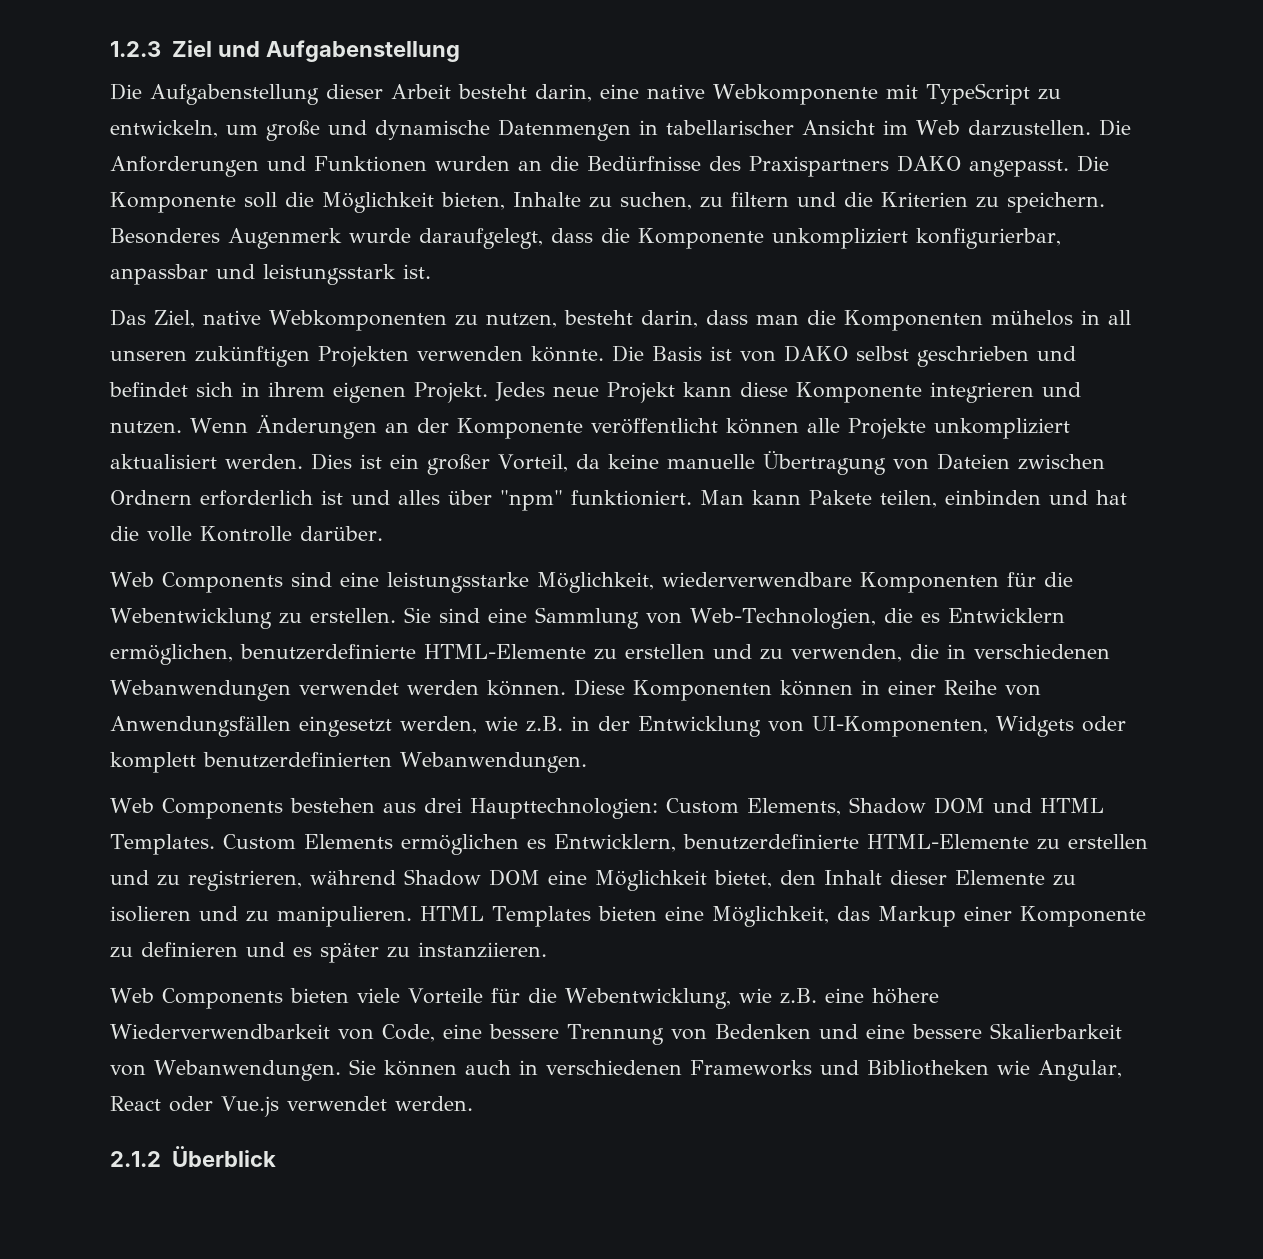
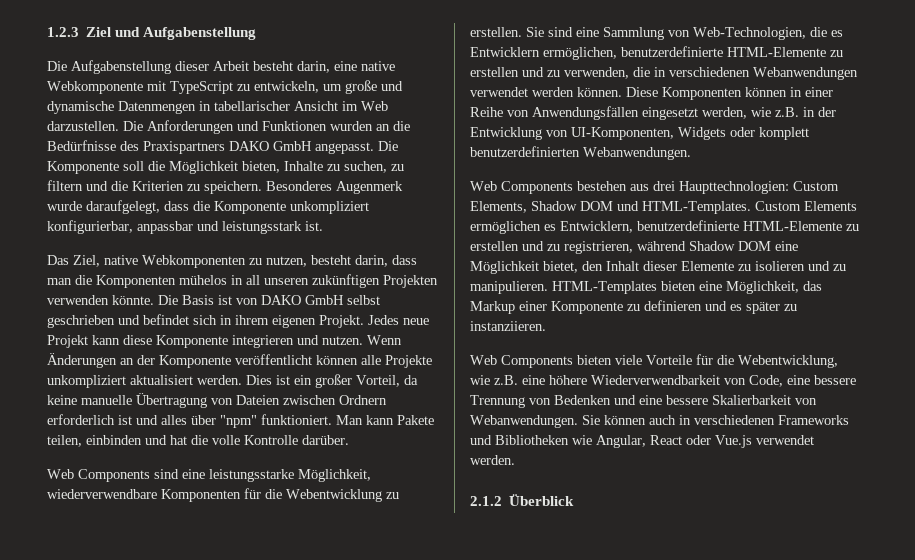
(961, 163) none -> [273,141,312,151] GmbH
(848, 353) none -> [305,295,344,305] GmbH
[1039,798,1104,813] [110,834,215,855] HTML Templates. -> [642,201,751,214] HTML-Templates.
[420,906,591,927] HTML Templates -> [552,281,657,294] HTML-Templates

